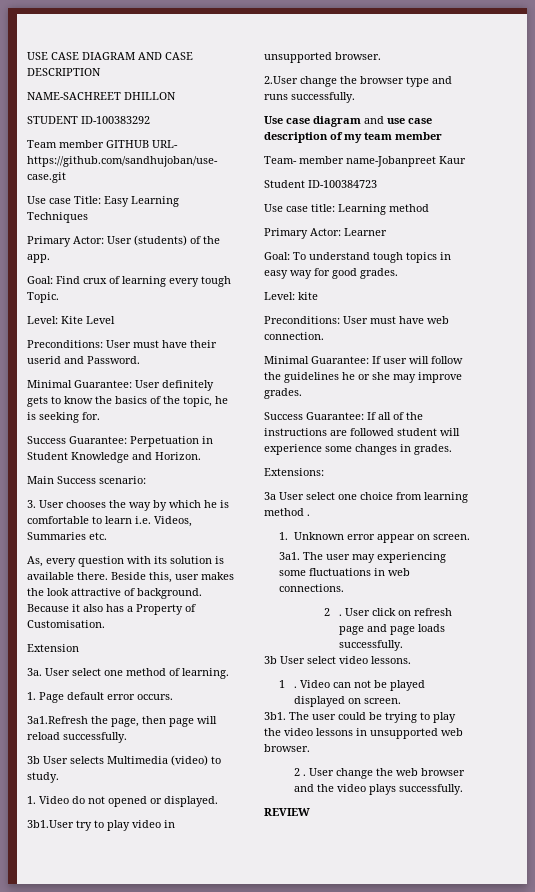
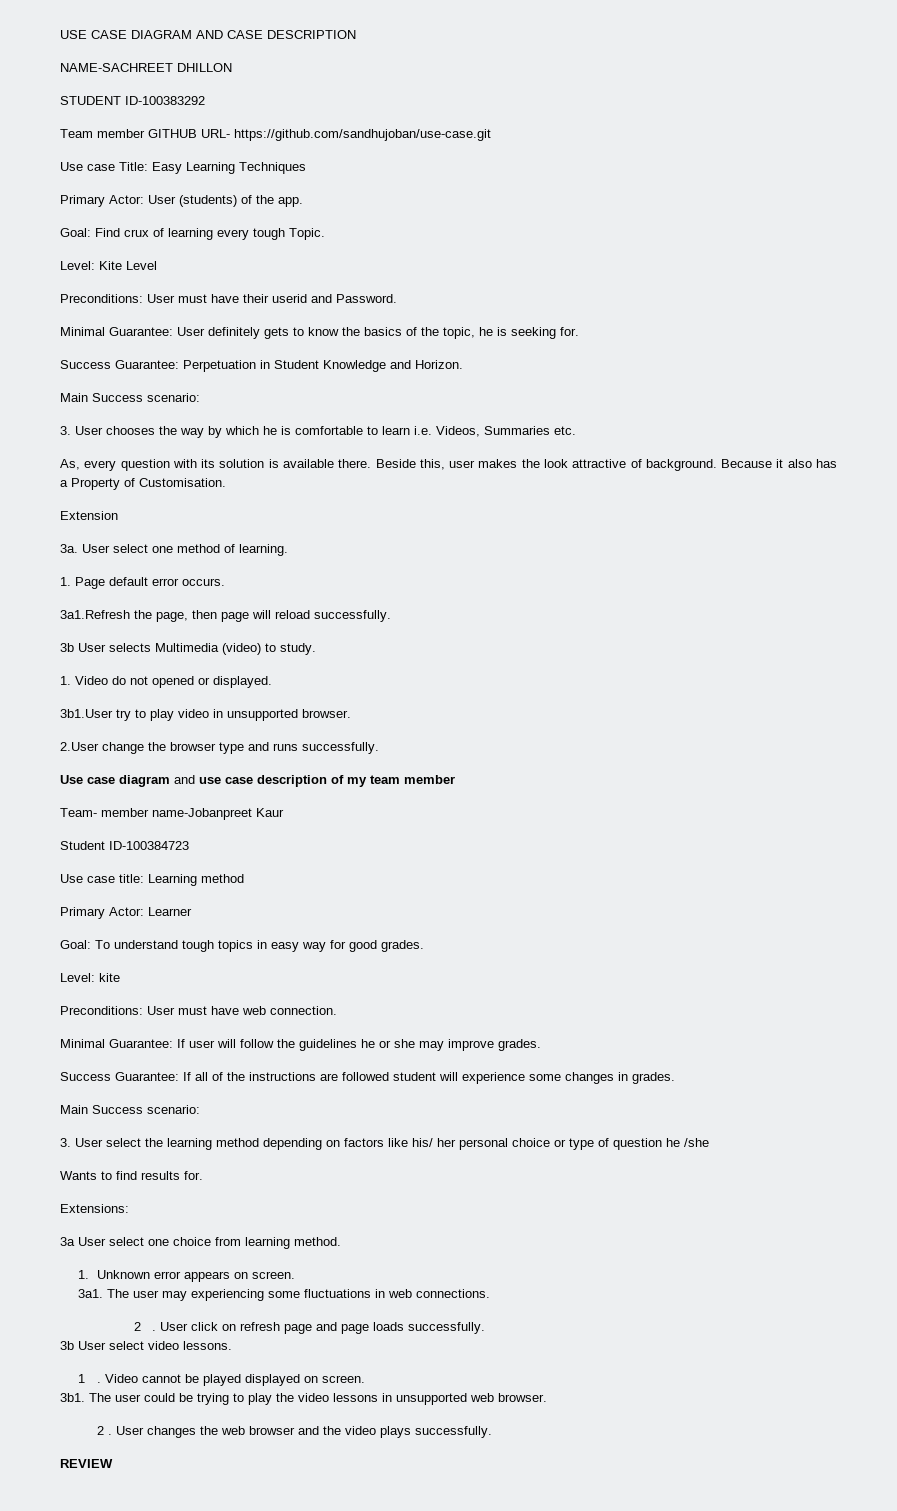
(452, 449) none -> [60,1105,200,1114] [60,1138,709,1150] [60,1171,203,1180] // Main Success scenario: // 3. User select the learning method depending on factors like his/ her personal choice or type of question he /she // Wants to find results for.
[264,508,310,516] method . -> [294,1237,341,1246] method.
[376,534,415,543] appear -> [183,1271,230,1282] appears
[332,680,371,688] can not -> [141,1374,181,1383] cannot
[335,768,373,779] change -> [146,1426,196,1438] changes

